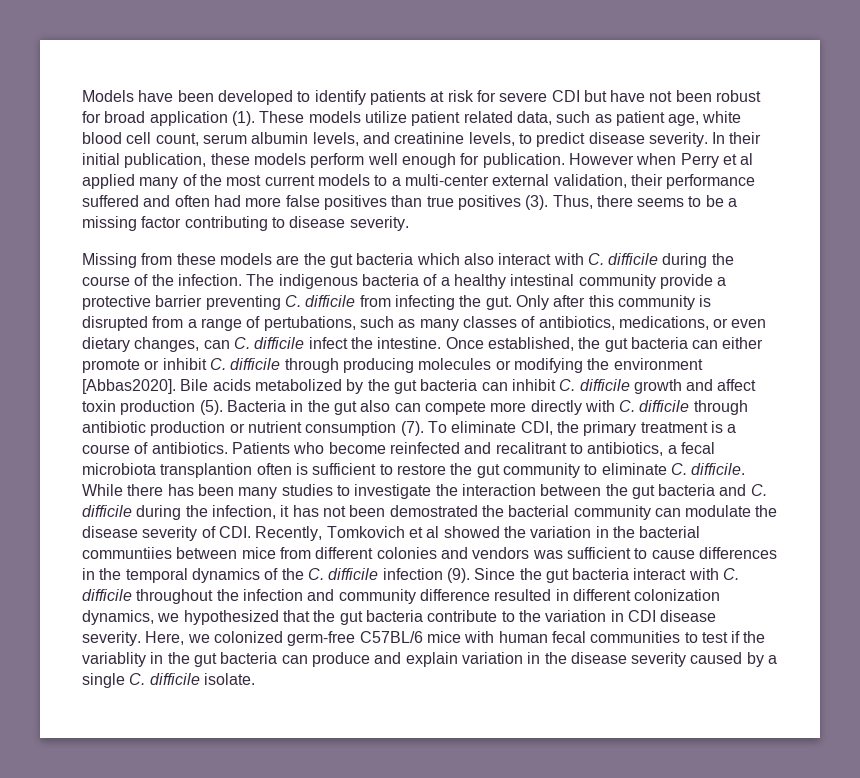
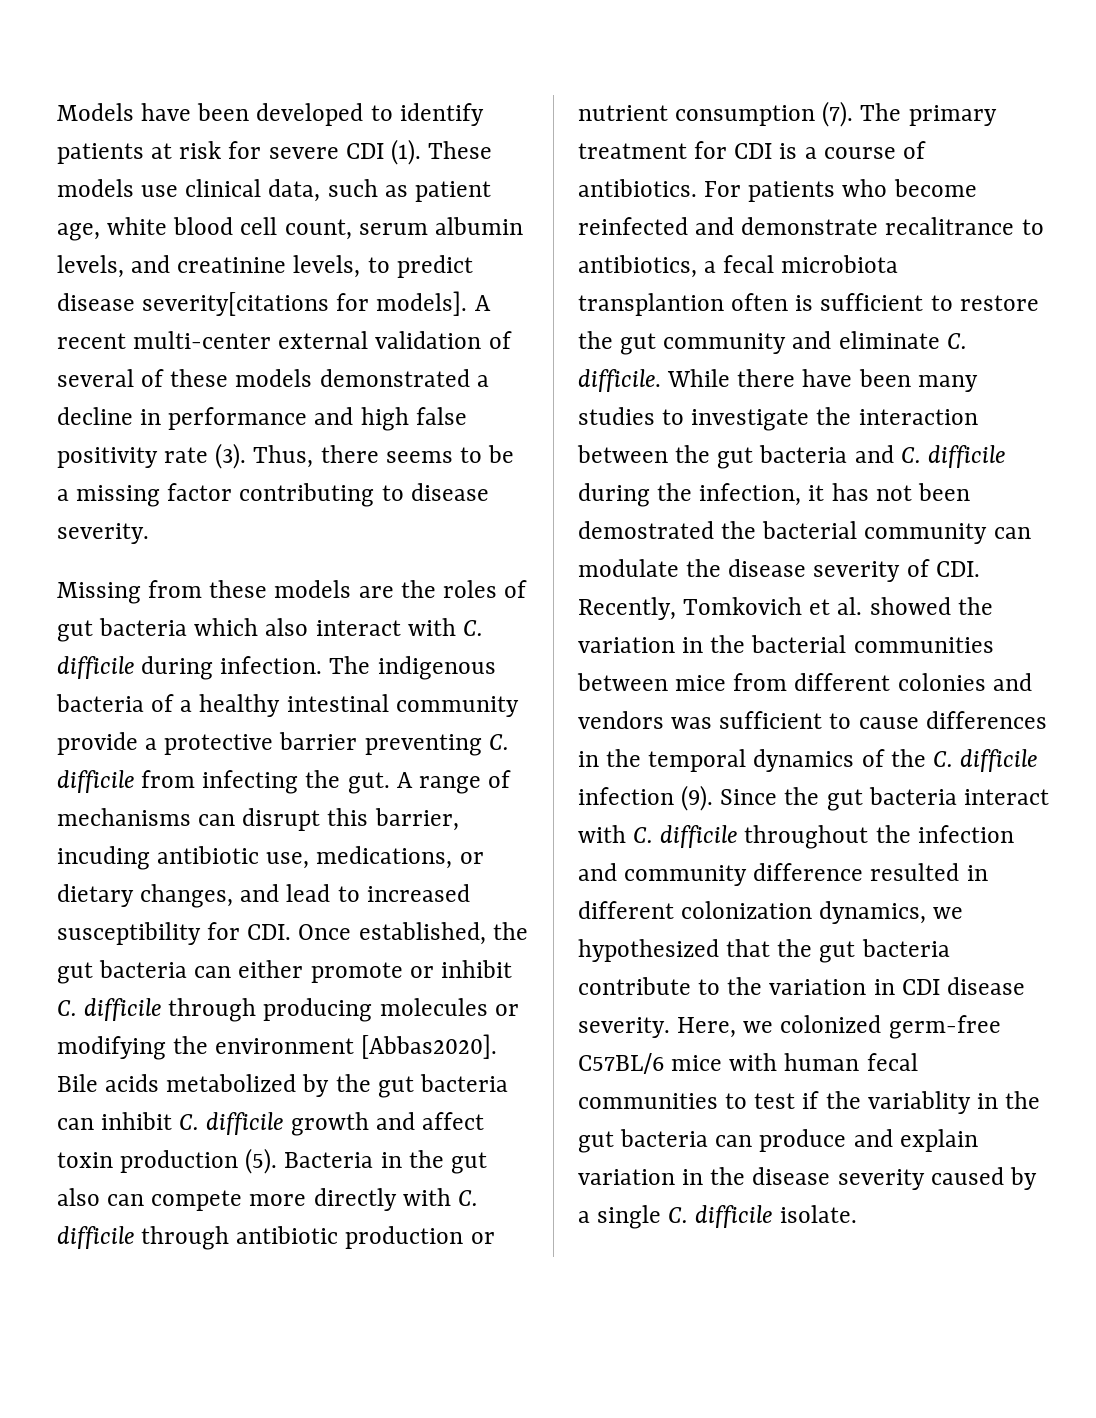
[583,90,762,102] [82,111,513,126] but have not been robust for broad application (1). These models utilize patient related -> [390,139,493,165] [57,179,262,197] (1). These models use clinical
[648,132,762,147] [82,153,754,168] [82,174,756,189] [82,195,521,210] severity. In their initial publication, these models perform well enough for publication. However when Perry et al applied many of the most current models to a multi-center external validation, their performance suffered and often had more false positives than true positives -> [142,291,491,316] [57,331,512,349] [57,369,489,387] [57,407,467,431] [57,447,209,468] severity[citations for models]. A recent multi-center external validation of several of these models demonstrated a decline in performance and high false positivity rate
(326, 259) none -> [442,580,528,598] roles of
[711,253,734,265] [82,274,174,286] the course of the -> (214, 668) none
[515,295,712,310] [82,316,615,331] Only after this community is disrupted from a range of pertubations, such as many classes of antibiotics, -> [396,770,512,794] [57,808,459,831] [57,846,310,870] A range of mechanisms can disrupt this barrier, incuding antibiotic use,
[731,319,767,328] even -> (484, 858) none
[203,337,442,349] can C. difficile infect the intestine. -> [240,884,470,902] [57,922,292,945] and lead to increased susceptibility for CDI.
[427,421,708,436] To eliminate CDI, the primary treatment -> [860,103,997,126] [578,141,773,159] The primary treatment for CDI
[231,442,290,454] Patients -> [704,181,836,202] For patients
[495,442,567,454] recalitrant -> [741,217,1015,235] demonstrate recalitrance
[584,464,598,475] to -> [792,331,832,349] and
[167,484,194,496] has -> [802,369,853,387] have
[426,526,440,538] al -> [837,597,863,615] al.
[82,547,172,559] communtiies -> [853,637,994,653] communities

